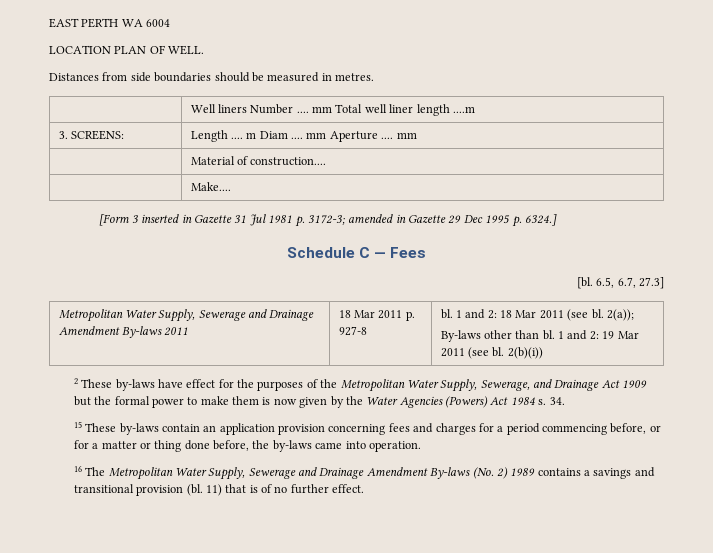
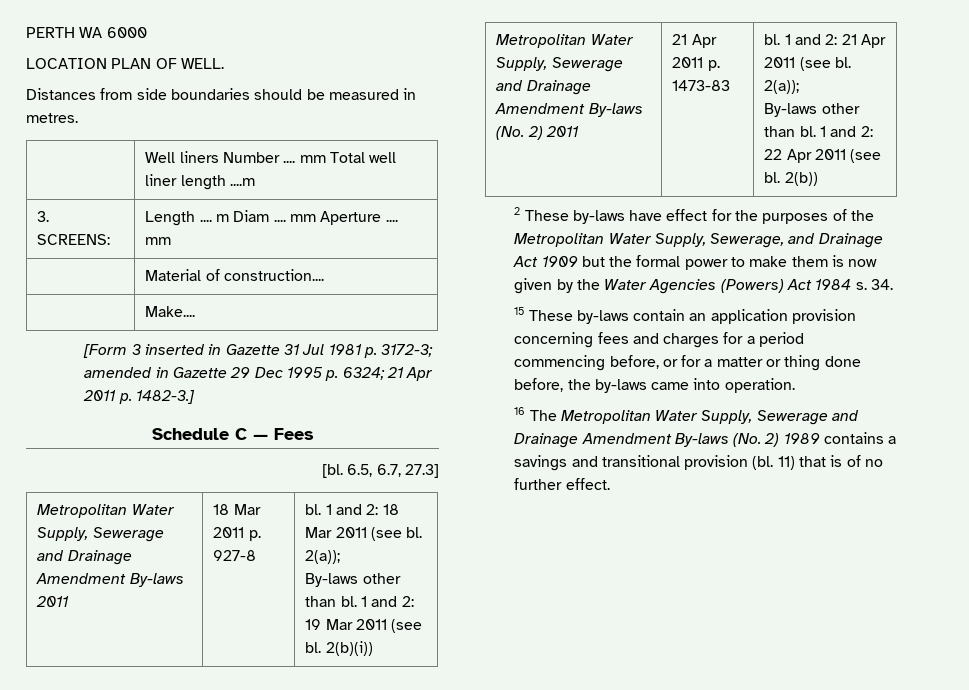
[49,18,79,28] EAST -> (26, 32) none
[146,19,171,27] 6004 -> [106,27,147,38] 6000
[524,214,557,226] 6324.] -> [342,367,434,381] [83,390,195,404] 6324; 21 Apr 2011 p. 1482-3.]
(543, 353) none -> [496,34,634,48] [496,57,623,72] [496,80,591,95] [495,103,643,117] [496,126,579,140] [672,34,717,48] [672,57,720,71] [672,80,731,91] [764,34,886,48] [764,57,851,71] [764,80,800,94] [764,103,860,117] [764,126,873,137] [764,149,882,163] [764,172,818,186] // Metropolitan Water Supply, Sewerage and Drainage Amendment By-laws (No. 2) 2011 | 21 Apr 2011 p. 1473-83 | bl. 1 and 2: 21 Apr 2011 (see bl. 2(a)); // By-laws other than bl. 1 and 2: 22 Apr 2011 (see bl. 2(b))

